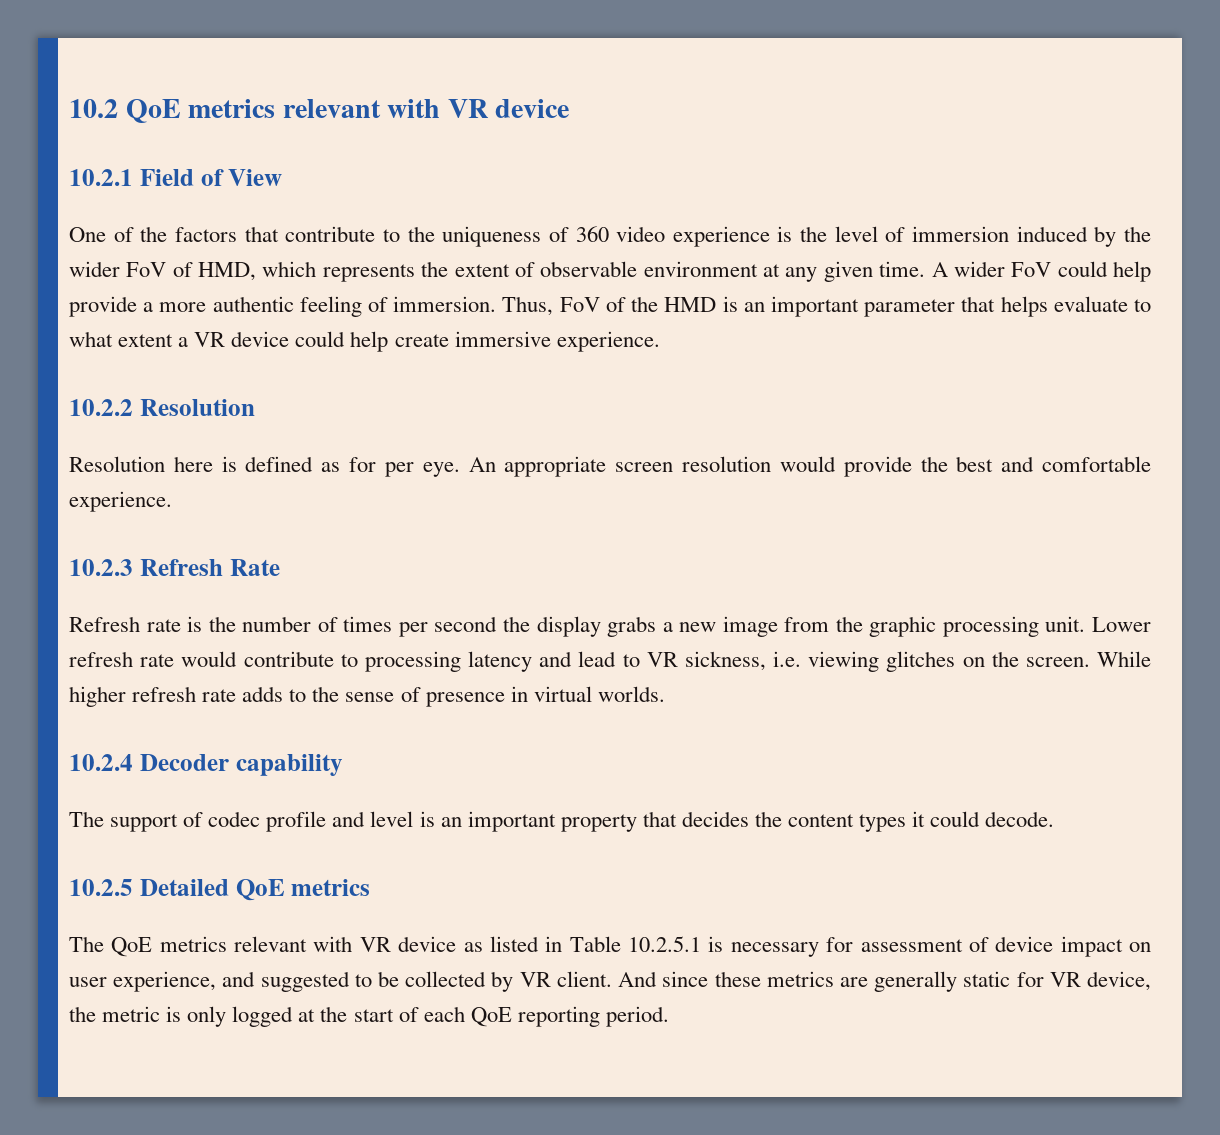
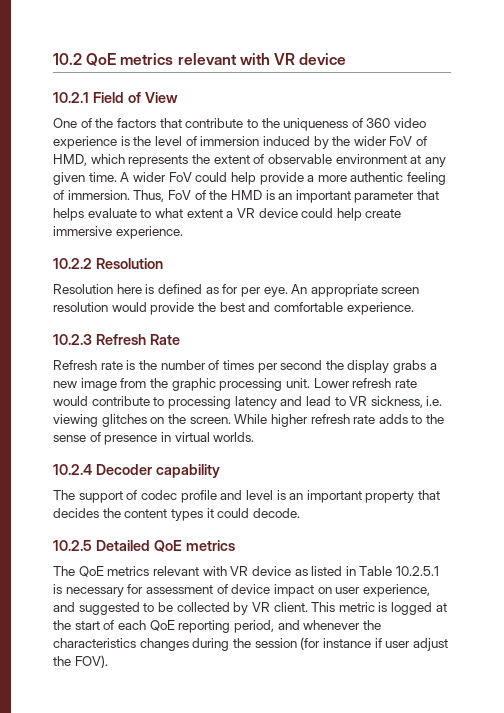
[618,971,1151,992] [69,1006,96,1022] And since these metrics are generally static for VR device, the -> [311,602,336,612] This
[187,1006,227,1027] only -> (388, 607) none
[605,1006,669,1027] period. -> [233,620,381,633] [53,637,448,651] [53,655,108,668] period, and whenever the characteristics changes during the session (for instance if user adjust the FOV).

